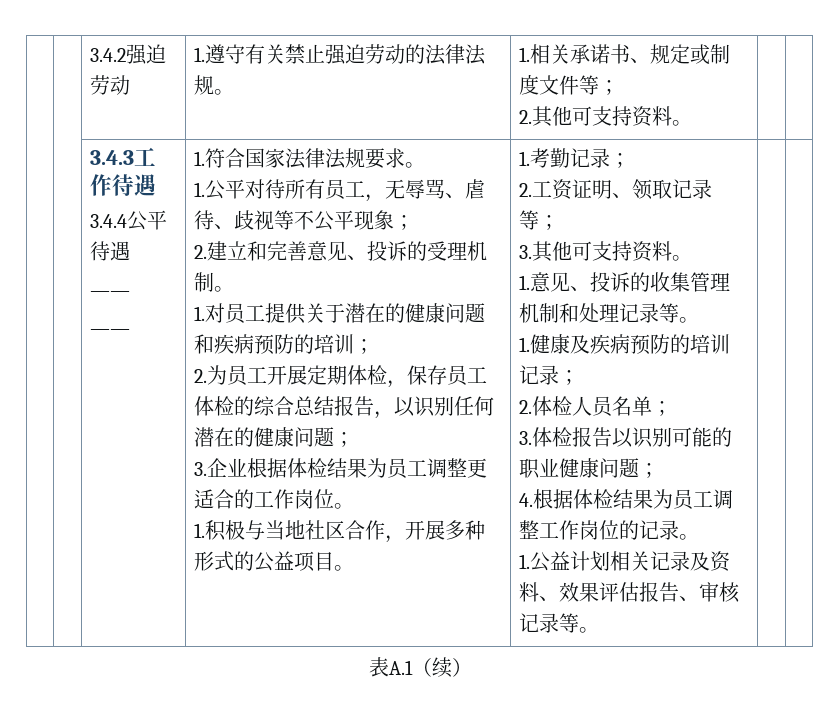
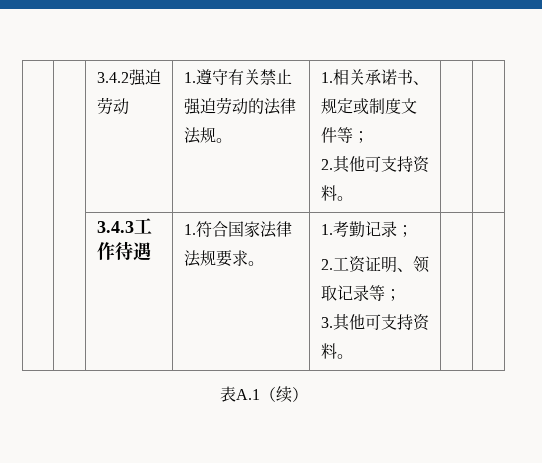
[89,210,167,231] [89,241,130,261] [89,291,130,297] [89,329,130,335] // 3.4.4公平待遇 // —— // —— -> (151, 251) none
[193,179,485,202] [193,210,414,231] [193,241,487,261] [193,272,234,292] [193,303,485,324] [193,334,374,355] [193,365,487,388] [193,396,494,419] [193,427,354,447] [193,458,487,479] [193,489,354,509] [193,520,485,543] [193,551,354,572] // 1.公平对待所有员工，无辱骂、虐待、歧视等不公平现象； // 2.建立和完善意见、投诉的受理机制。 // 1.对员工提供关于潜在的健康问题和疾病预防的培训； // 2.为员工开展定期体检，保存员工体检的综合总结报告，以识别任何潜在的健康问题； // 3.企业根据体检结果为员工调整更适合的工作岗位。 // 1.积极与当地社区合作，开展多种形式的公益项目。 -> (264, 263) none
[518,272,730,292] [518,303,699,323] [518,334,730,355] [518,365,579,385] [518,396,672,417] [518,427,732,448] [518,458,659,479] [518,489,733,510] [518,520,699,540] [518,551,731,572] [518,582,740,603] [518,613,599,633] // 1.意见、投诉的收集管理机制和处理记录等。 // 1.健康及疾病预防的培训记录； // 2.体检人员名单； // 3.体检报告以识别可能的职业健康问题； // 4.根据体检结果为员工调整工作岗位的记录。 // 1.公益计划相关记录及资料、效果评估报告、审核记录等。 -> (353, 356) none

